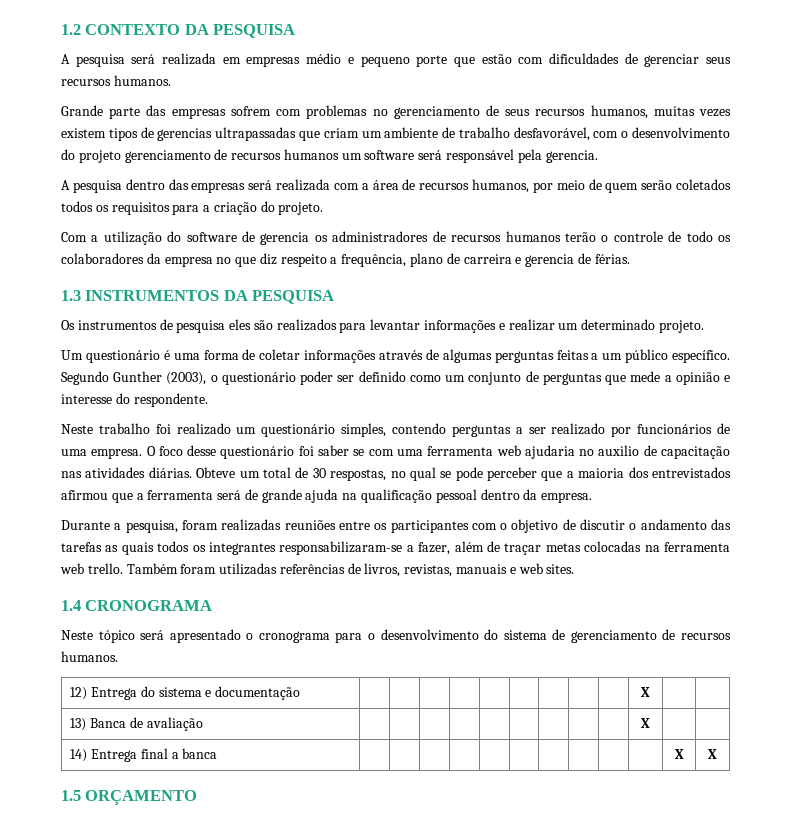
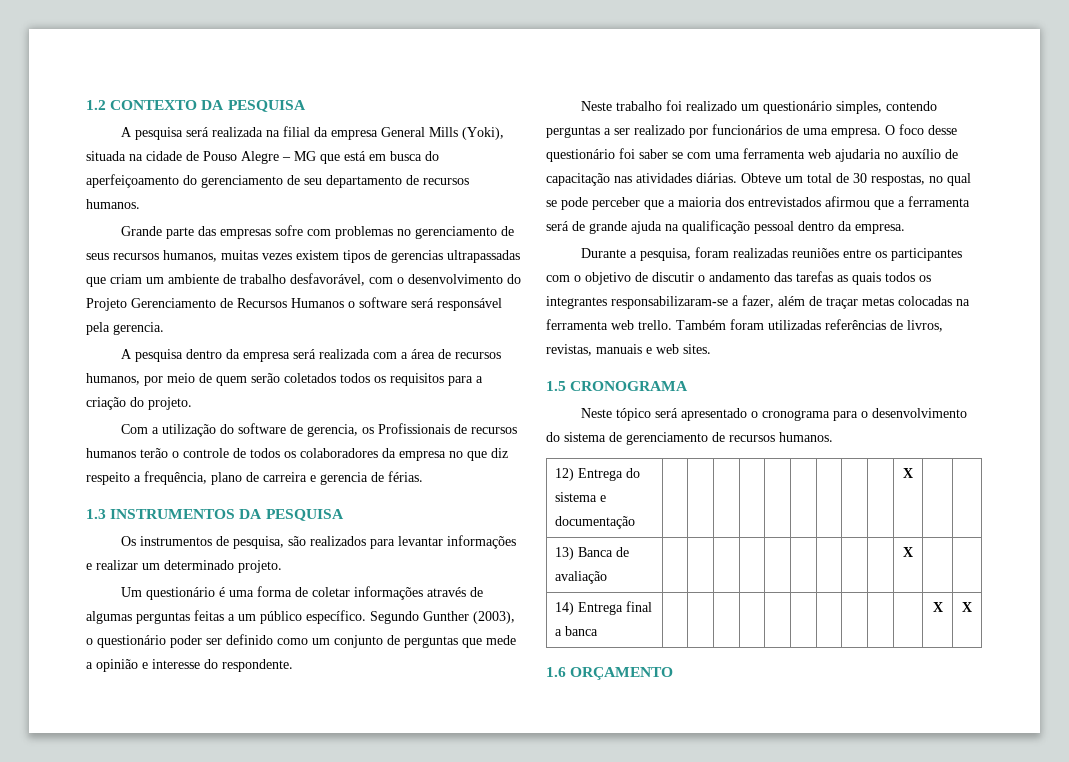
[222,53,731,67] em empresas médio e pequeno porte que estão com dificuldades de gerenciar seus -> [265,126,504,140] [86,151,439,164] [86,174,419,188] na filial da empresa General Mills (Yoki), situada na cidade de Pouso Alegre – MG que está em busca do aperfeiçoamento do gerenciamento de seu departamento de
[230,106,271,116] sofrem -> [274,225,303,236] sofre
[78,149,362,163] projeto gerenciamento de recursos humanos um -> [86,298,355,311] Projeto Gerenciamento de Recursos Humanos o
[168,179,246,193] das empresas -> [225,349,290,362] da empresa
[260,231,429,245] gerencia os administradores -> [306,423,450,437] gerencia, os Profissionais
[686,231,713,242] todo -> [250,448,280,458] todos
[176,319,252,333] pesquisa eles -> [232,536,284,549] pesquisa,
[598,445,640,456] auxilio -> [902,149,941,159] auxílio
[61,600,81,611] 1.4 -> [546,381,566,391] 1.5
[61,790,81,801] 1.5 -> [546,667,566,677] 1.6

